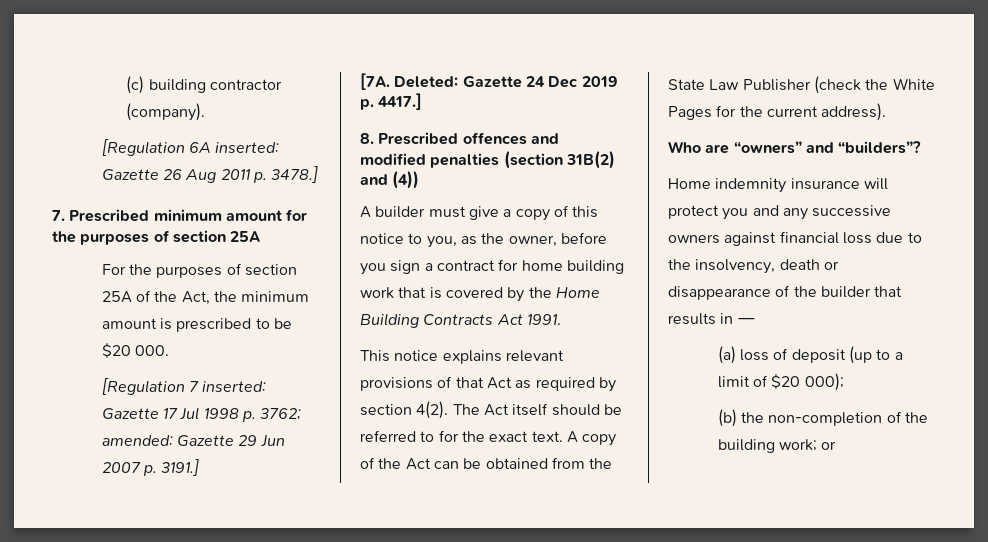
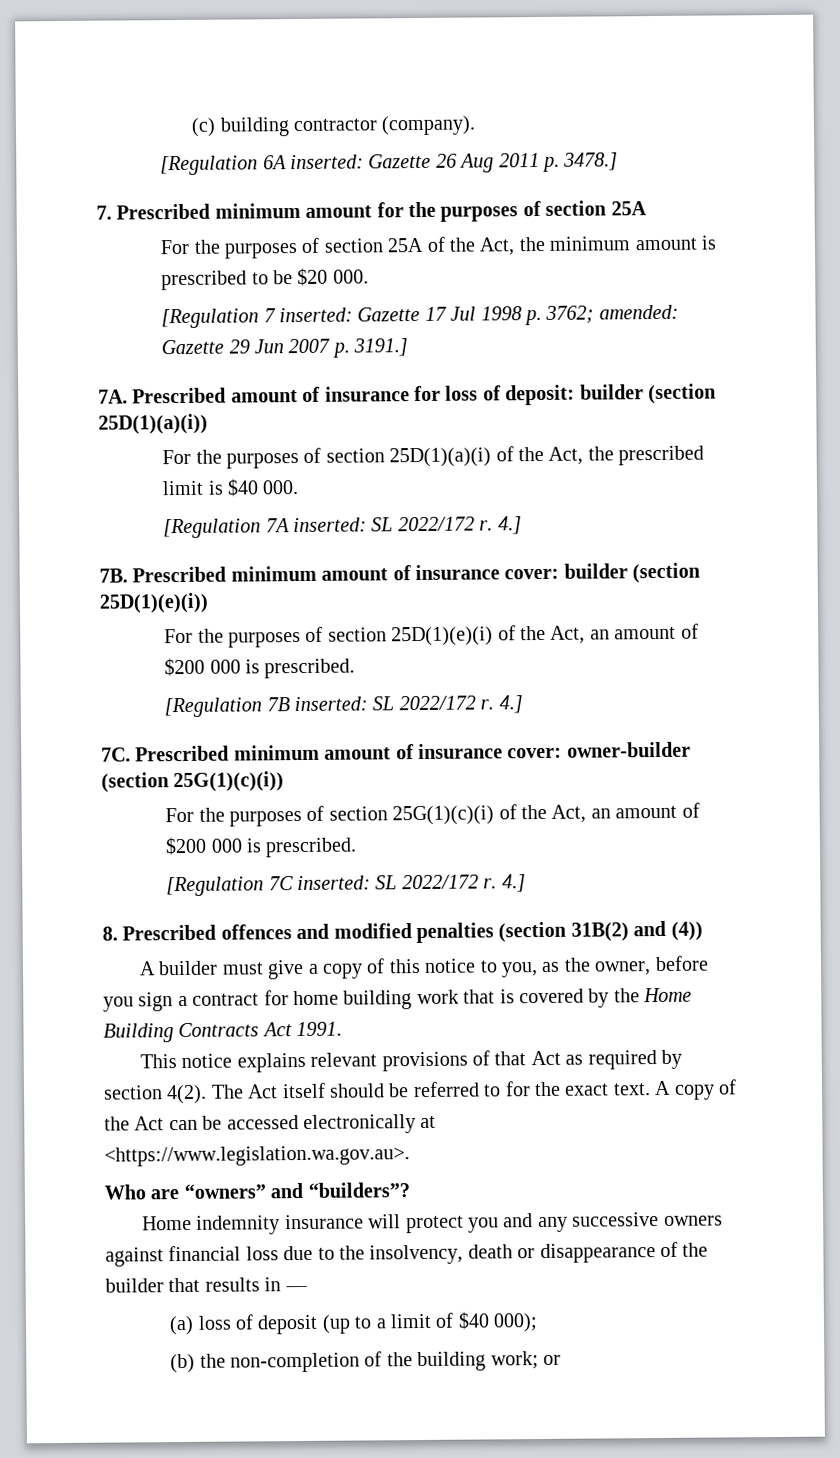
[360,73,617,90] [360,93,423,110] [7A. Deleted: Gazette 24 Dec 2019 p. 4417.] -> [98,383,716,406] [98,413,208,435] [162,445,705,469] [162,478,300,497] [163,516,522,539] [99,562,701,584] [99,592,209,614] [164,623,699,648] [164,657,356,679] [164,695,523,718] [101,741,691,762] [101,771,285,793] [165,802,700,827] [165,836,358,858] [166,874,526,897] 7A. Prescribed amount of insurance for loss of deposit: builder (section 25D(1)(a)(i)) // For the purposes of section 25D(1)(a)(i) of the Act, the prescribed limit is $40 000. // [Regulation 7A inserted: SL 2022/172 r. 4.] // 7B. Prescribed minimum amount of insurance cover: builder (section 25D(1)(e)(i)) // For the purposes of section 25D(1)(e)(i) of the Act, an amount of $200 000 is prescribed. // [Regulation 7B inserted: SL 2022/172 r. 4.] // 7C. Prescribed minimum amount of insurance cover: owner-builder (section 25G(1)(c)(i)) // For the purposes of section 25G(1)(c)(i) of the Act, an amount of $200 000 is prescribed. // [Regulation 7C inserted: SL 2022/172 r. 4.]
[485,457,613,469] [668,76,935,94] [668,103,887,121] obtained from the State Law Publisher (check the White Pages for the current address). -> [226,1114,437,1134] [104,1145,410,1167] accessed electronically at <https://www.legislation.wa.gov.au>.
[771,374,801,389] $20 -> [457,1311,490,1330] $40

